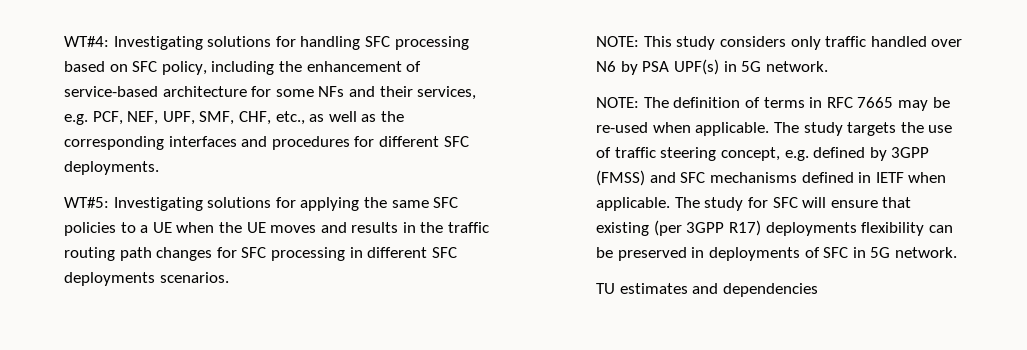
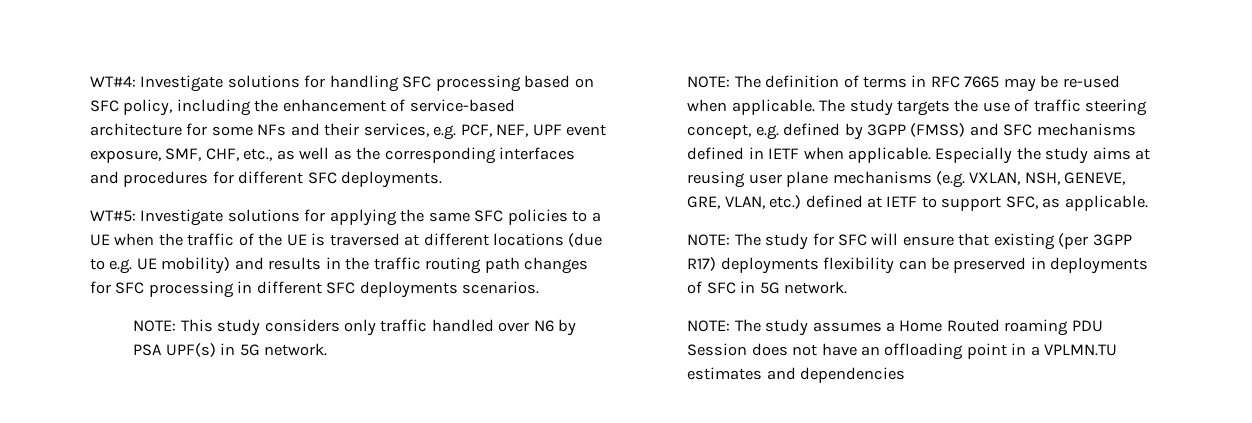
[113,36,203,50] Investigating -> [140,75,224,92] Investigate
[162,111,195,125] UPF, -> [532,124,607,136] [90,150,161,163] UPF event exposure,
[113,197,203,211] Investigating -> [140,209,224,226] Investigate
[246,222,317,233] UE moves -> [187,233,603,247] [90,257,231,274] traffic of the UE is traversed at different locations (due to e.g. UE mobility)
(671, 204) none -> [935,147,1151,164] [687,171,1126,188] [687,195,1148,211] [687,234,731,246] Especially the study aims at reusing user plane mechanisms (e.g. VXLAN, NSH, GENEVE, GRE, VLAN, etc.) defined at IETF to support SFC, as applicable. // NOTE:
[596,283,616,294] TU -> [687,319,1103,336] [687,343,1118,360] NOTE: The study assumes a Home Routed roaming PDU Session does not have an offloading point in a VPLMN.TU

